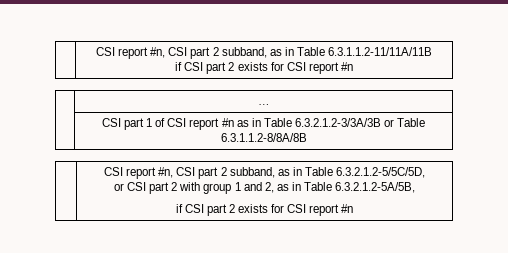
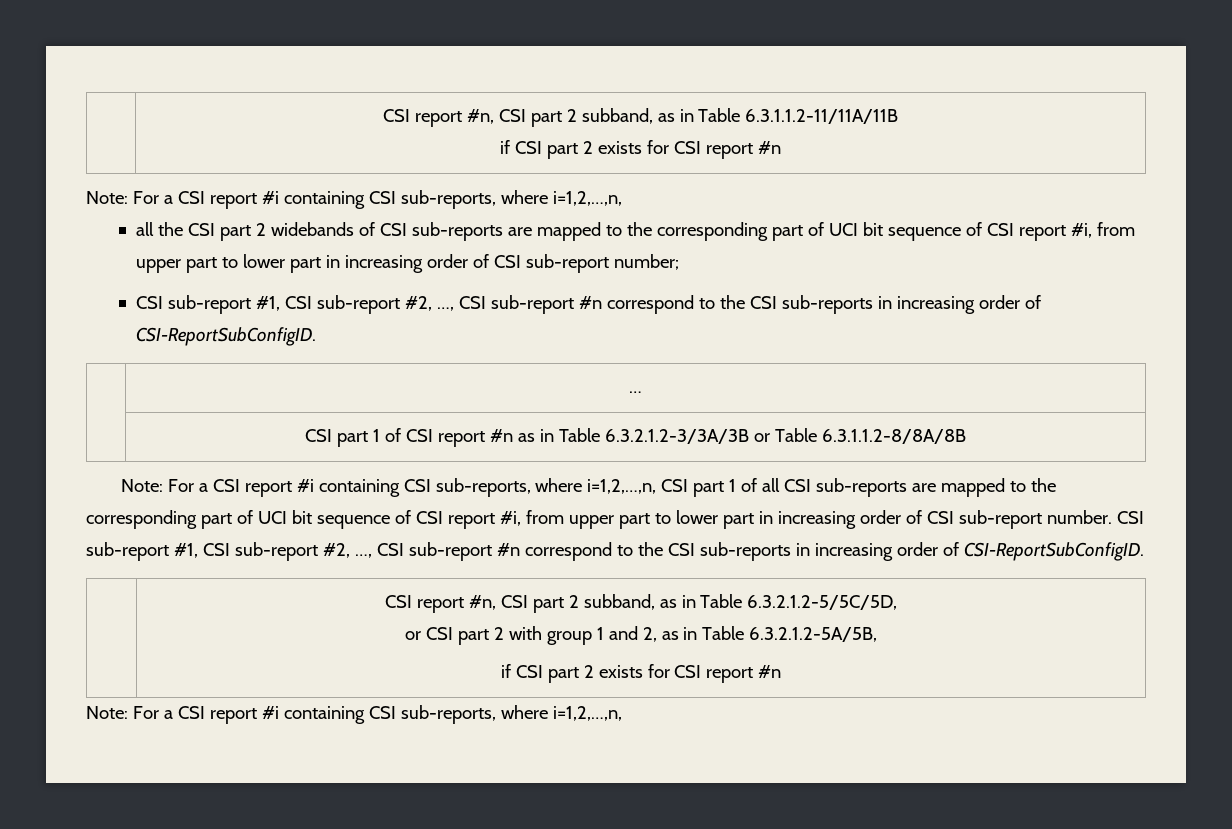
(353, 66) none -> [86,190,622,209] [135,222,1135,241] [135,254,679,273] [135,295,1041,314] [135,327,316,346] // Note: For a CSI report #i containing CSI sub-reports, where i=1,2,…,n, // all the CSI part 2 widebands of CSI sub-reports are mapped to the corresponding part of UCI bit sequence of CSI report #i, from upper part to lower part in increasing order of CSI sub-report number; // CSI sub-report #1, CSI sub-report #2, …, CSI sub-report #n correspond to the CSI sub-reports in increasing order of CSI-ReportSubConfigID.
(307, 137) none -> [120,478,1057,497] [86,510,1144,529] [86,542,1144,561] // Note: For a CSI report #i containing CSI sub-reports, where i=1,2,…,n, CSI part 1 of all CSI sub-reports are mapped to the corresponding part of UCI bit sequence of CSI report #i, from upper part to lower part in increasing order of CSI sub-report number. CSI sub-report #1, CSI sub-report #2, …, CSI sub-report #n correspond to the CSI sub-reports in increasing order of CSI-ReportSubConfigID.
(354, 208) none -> [86,705,622,724] // Note: For a CSI report #i containing CSI sub-reports, where i=1,2,…,n,

